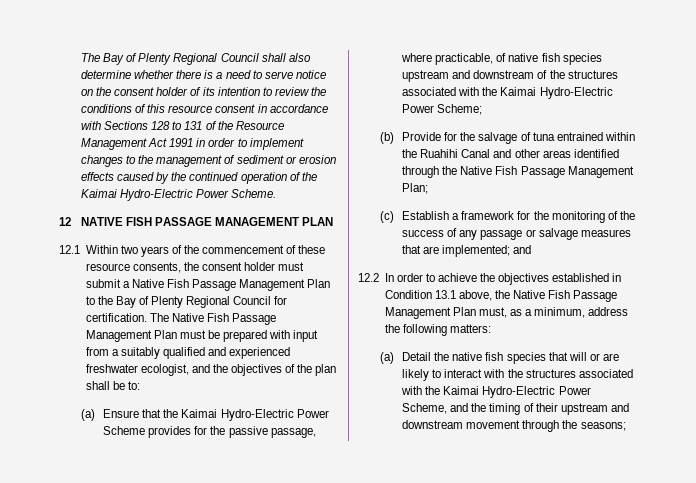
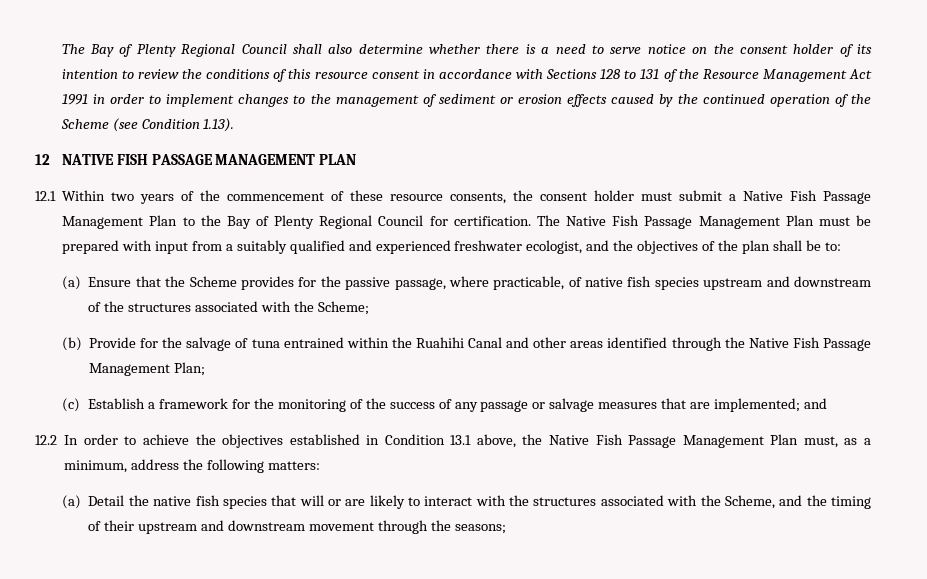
[81,189,277,201] Kaimai Hydro-Electric Power Scheme. -> [60,118,235,132] Scheme (see Condition 1.13).
[181,409,329,421] Kaimai Hydro-Electric Power -> (186, 281) none
[500,87,613,99] [402,104,435,113] Kaimai Hydro-Electric Power -> (314, 306) none
[443,386,591,398] Kaimai Hydro-Electric Power -> (721, 500) none

